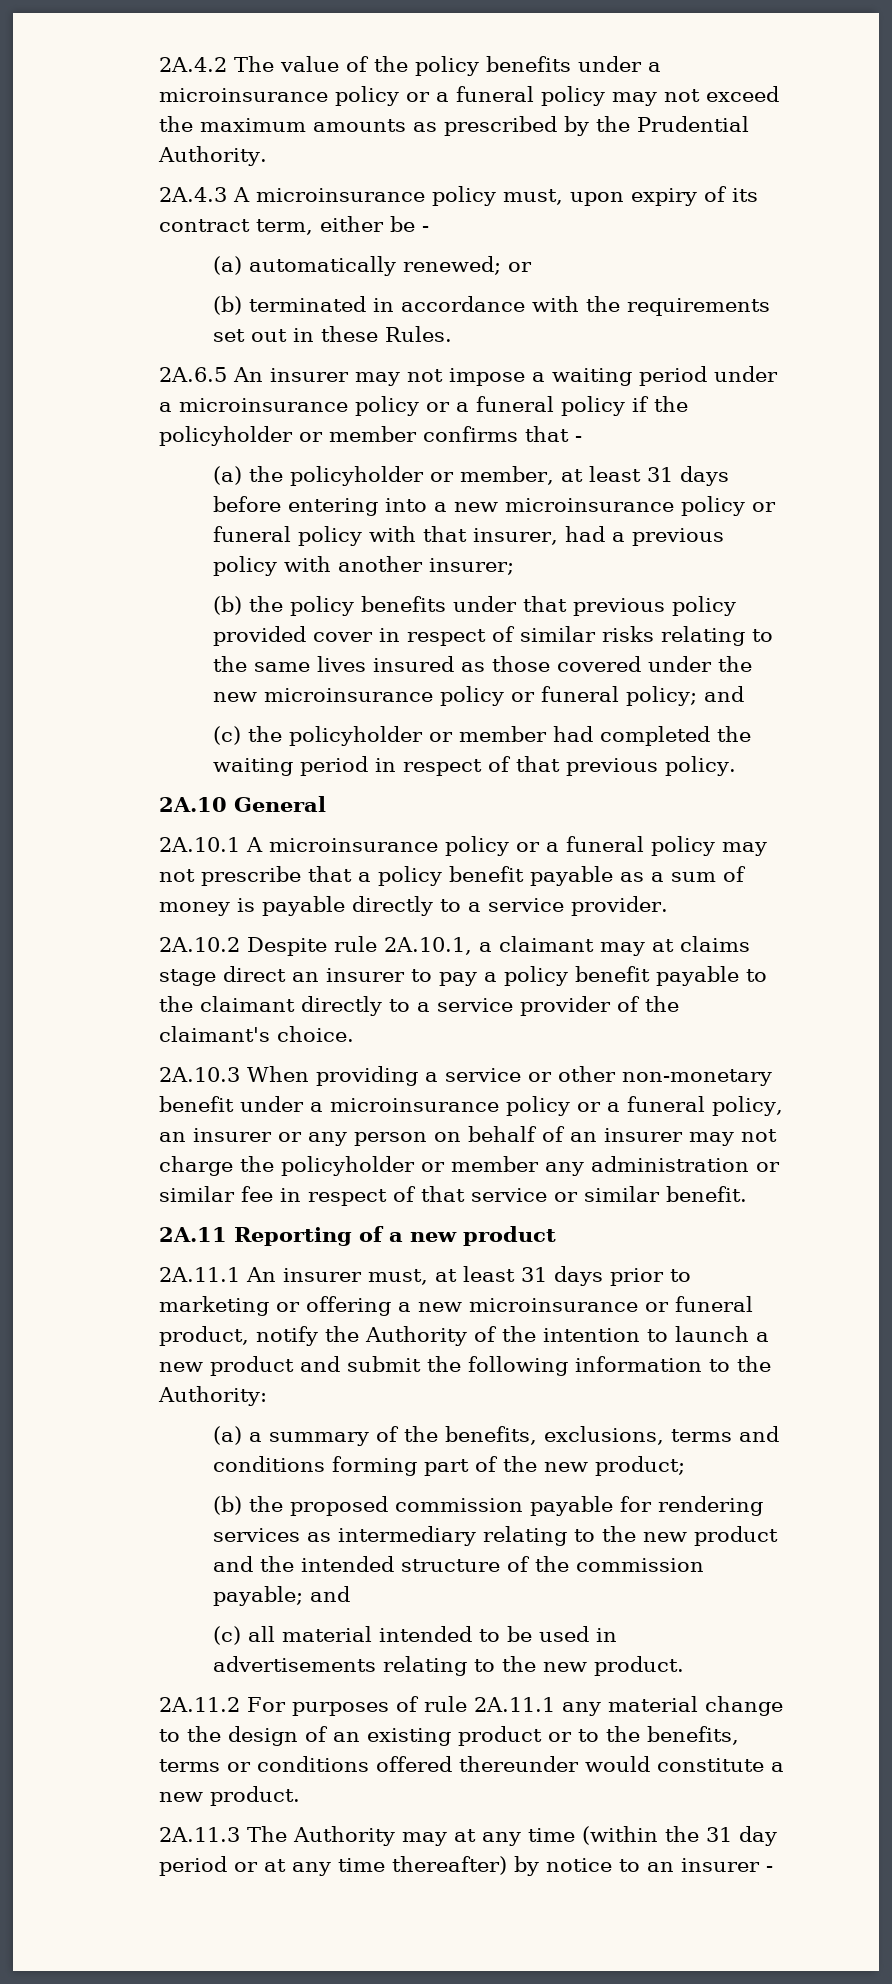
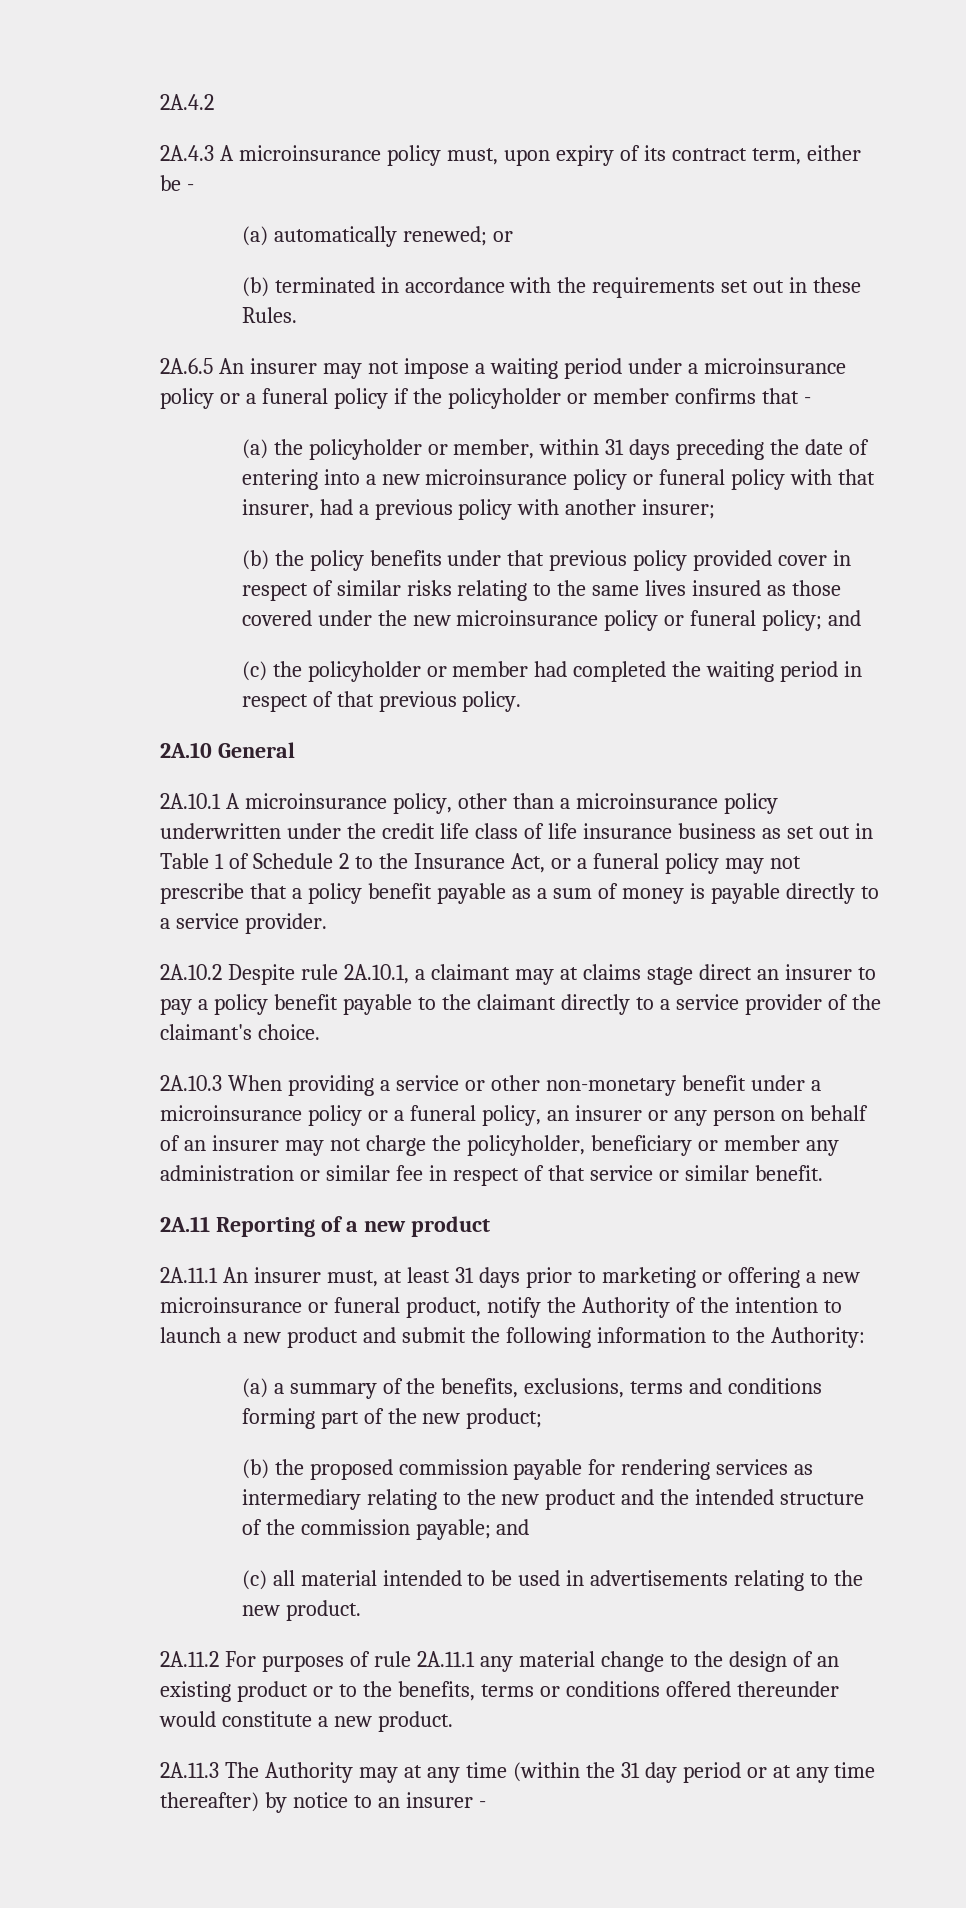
[234,56,662,76] [159,86,780,106] [159,116,750,136] [158,146,268,166] The value of the policy benefits under a microinsurance policy or a funeral policy may not exceed the maximum amounts as prescribed by the Prudential Authority. -> (215, 102) none
[561,466,730,486] [213,496,282,512] at least 31 days before -> [539,439,870,460] within 31 days preceding the date of
[445,836,510,856] policy -> [393,793,778,814] [160,823,873,839] [160,853,545,873] policy, other than a microinsurance policy underwritten under the credit life class of life insurance business as set out in Table 1 of Schedule 2 to the Insurance Act,
[281,1156,416,1176] policyholder -> [466,1135,692,1156] policyholder, beneficiary

